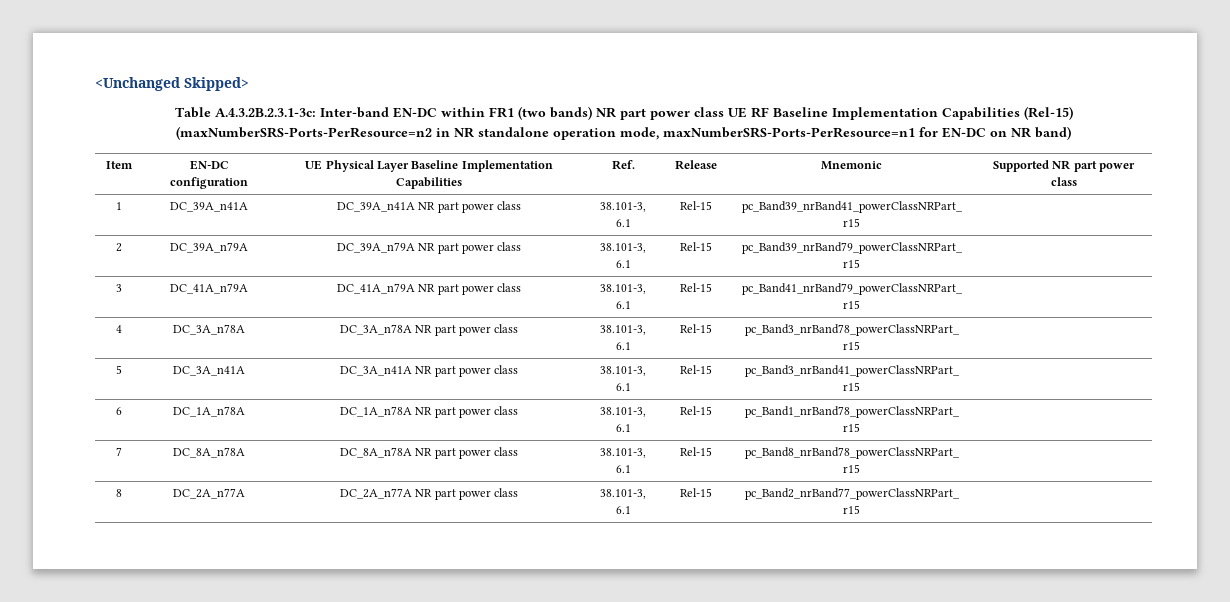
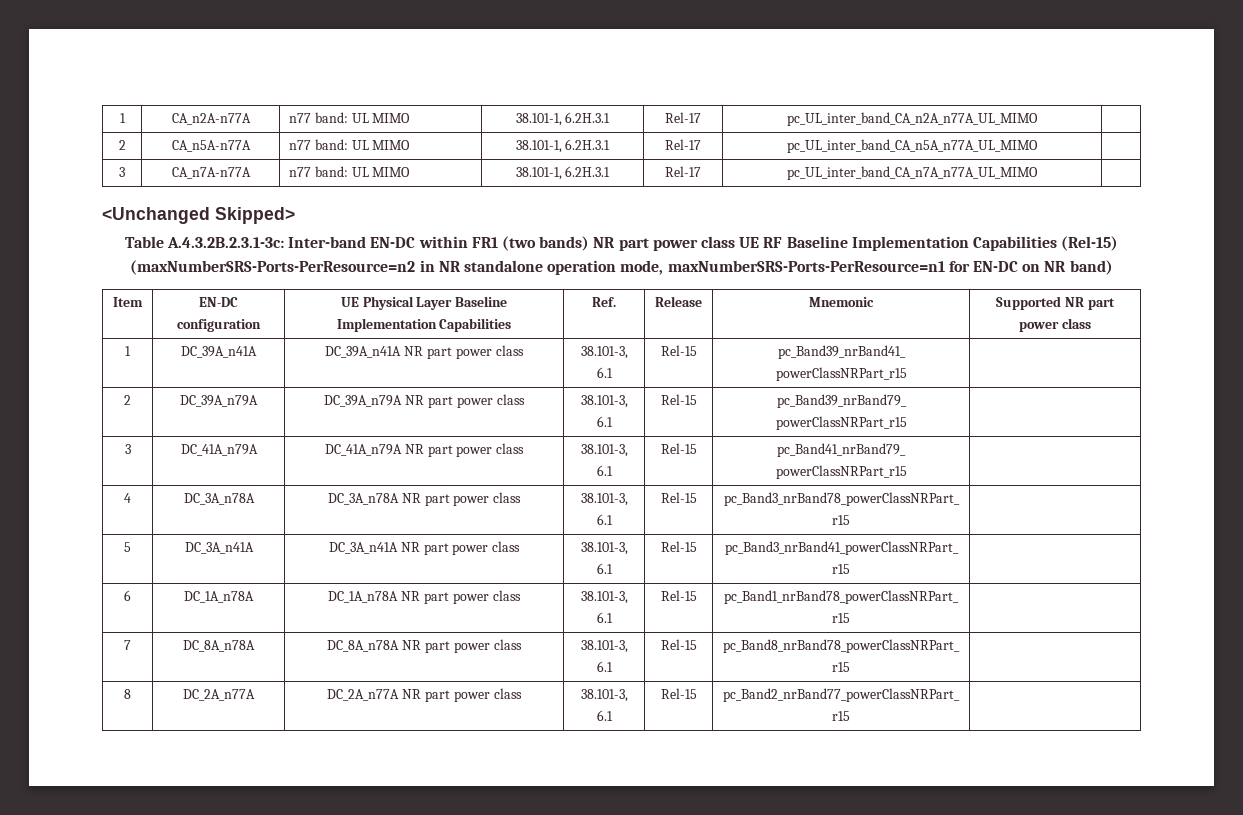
(95, 84) none -> [119,113,126,123] [171,113,251,125] [289,112,411,123] [515,112,611,126] [665,112,701,123] [787,112,1038,126] [118,140,126,150] [171,140,251,152] [289,139,411,150] [515,139,611,153] [665,139,701,150] [787,139,1038,153] [119,167,125,177] [171,167,251,179] [289,166,411,177] [515,166,611,180] [665,166,701,177] [787,166,1038,180] 1 | CA_n2A-n77A | n77 band: UL MIMO | 38.101-1, 6.2H.3.1 | Rel-17 | pc_UL_inter_band_CA_n2A_n77A_UL_MIMO | // 2 | CA_n5A-n77A | n77 band: UL MIMO | 38.101-1, 6.2H.3.1 | Rel-17 | pc_UL_inter_band_CA_n5A_n77A_UL_MIMO | // 3 | CA_n7A-n77A | n77 band: UL MIMO | 38.101-1, 6.2H.3.1 | Rel-17 | pc_UL_inter_band_CA_n7A_n77A_UL_MIMO | //

